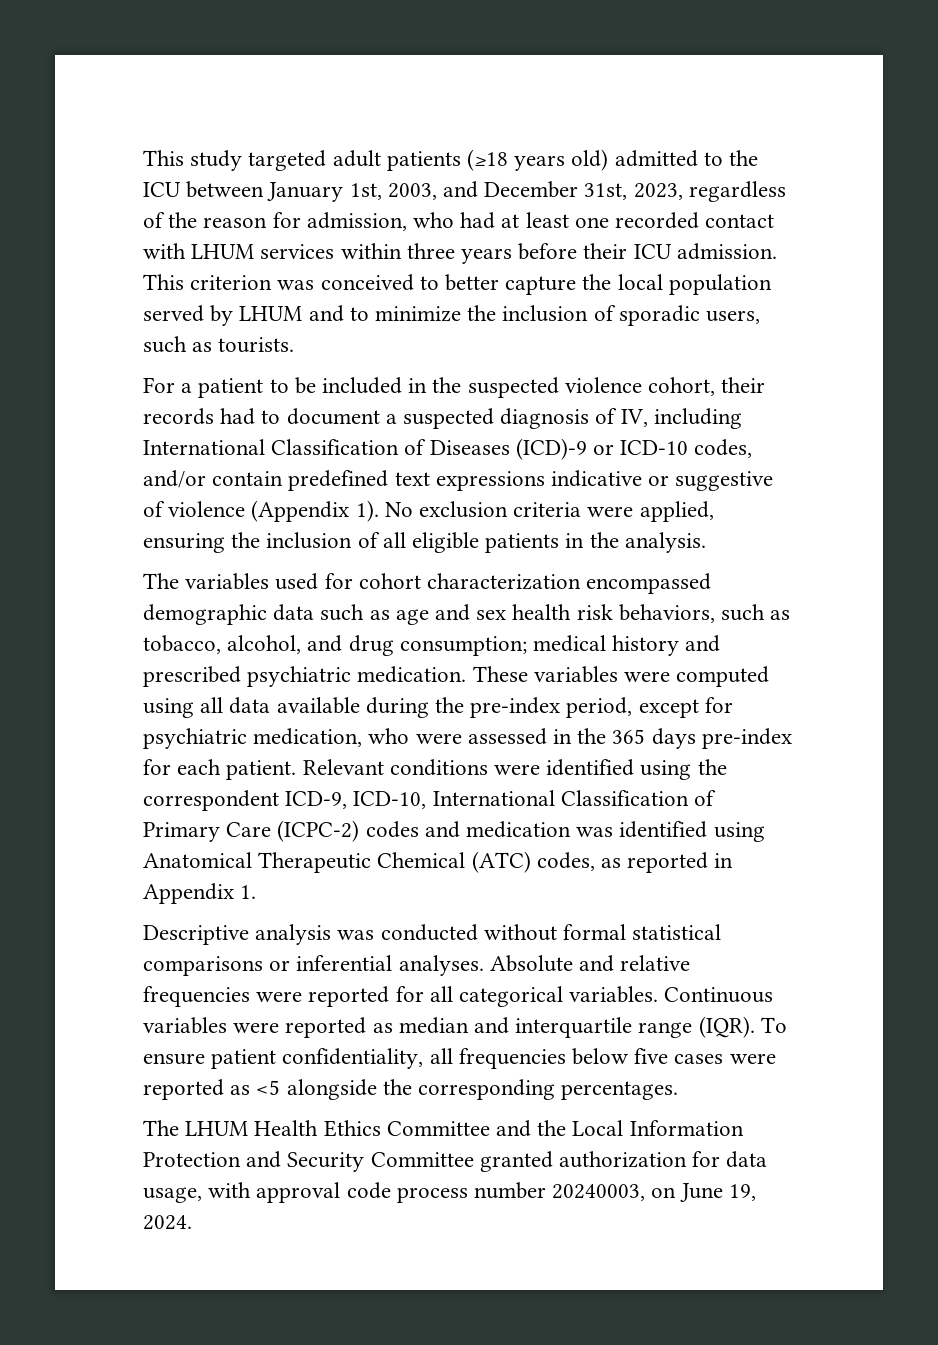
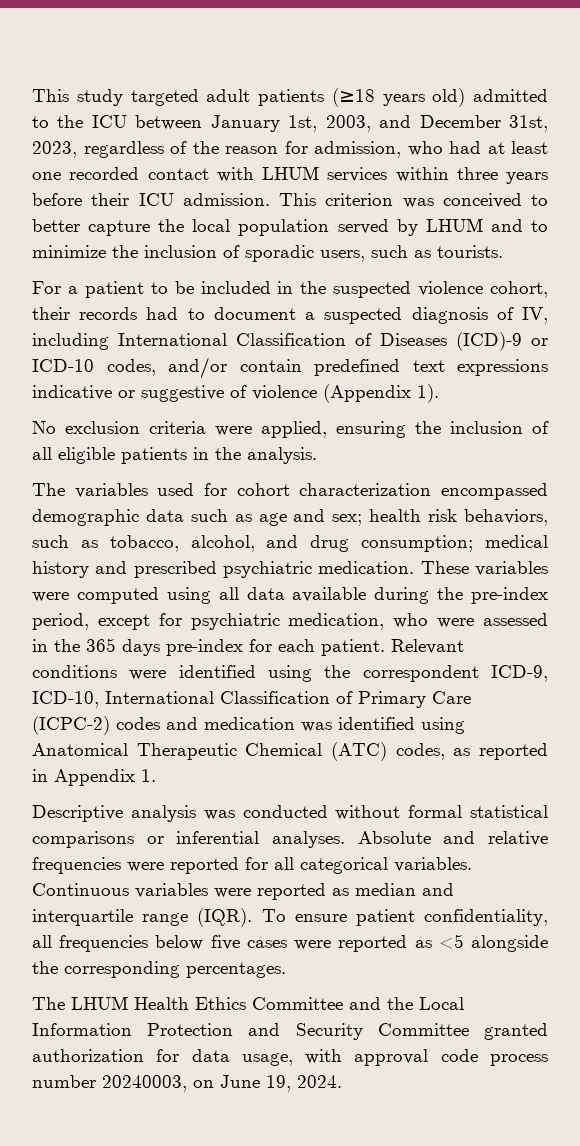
(379, 511) none -> (439, 393) //
[476,610,507,620] sex -> [332,514,363,526] sex;

